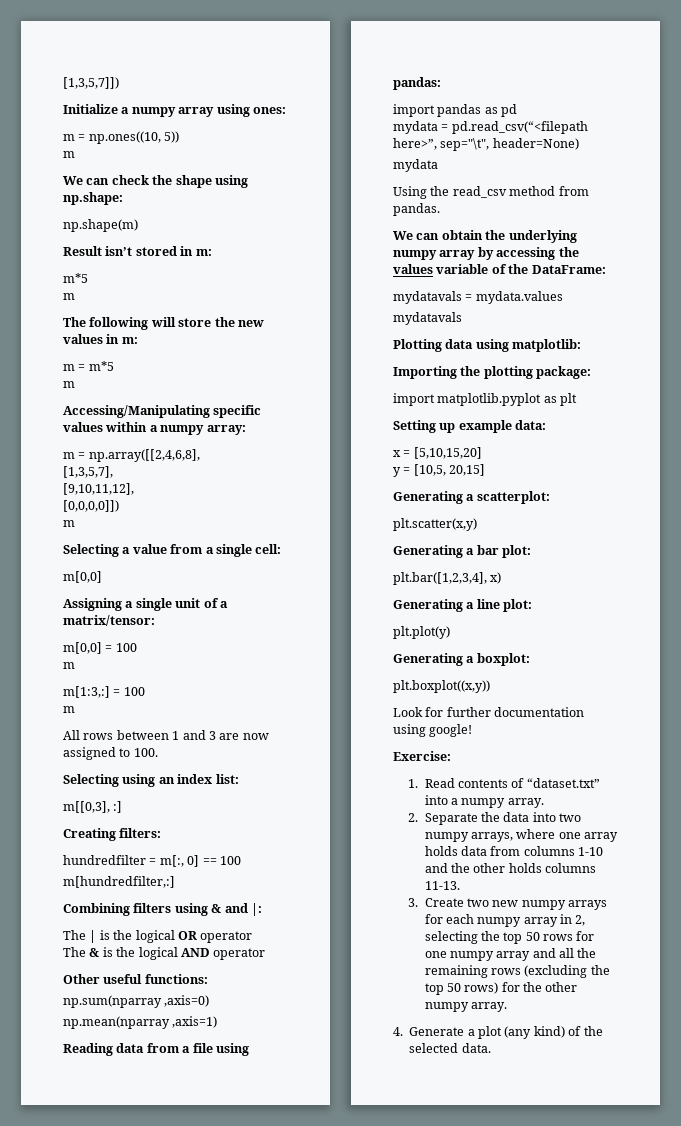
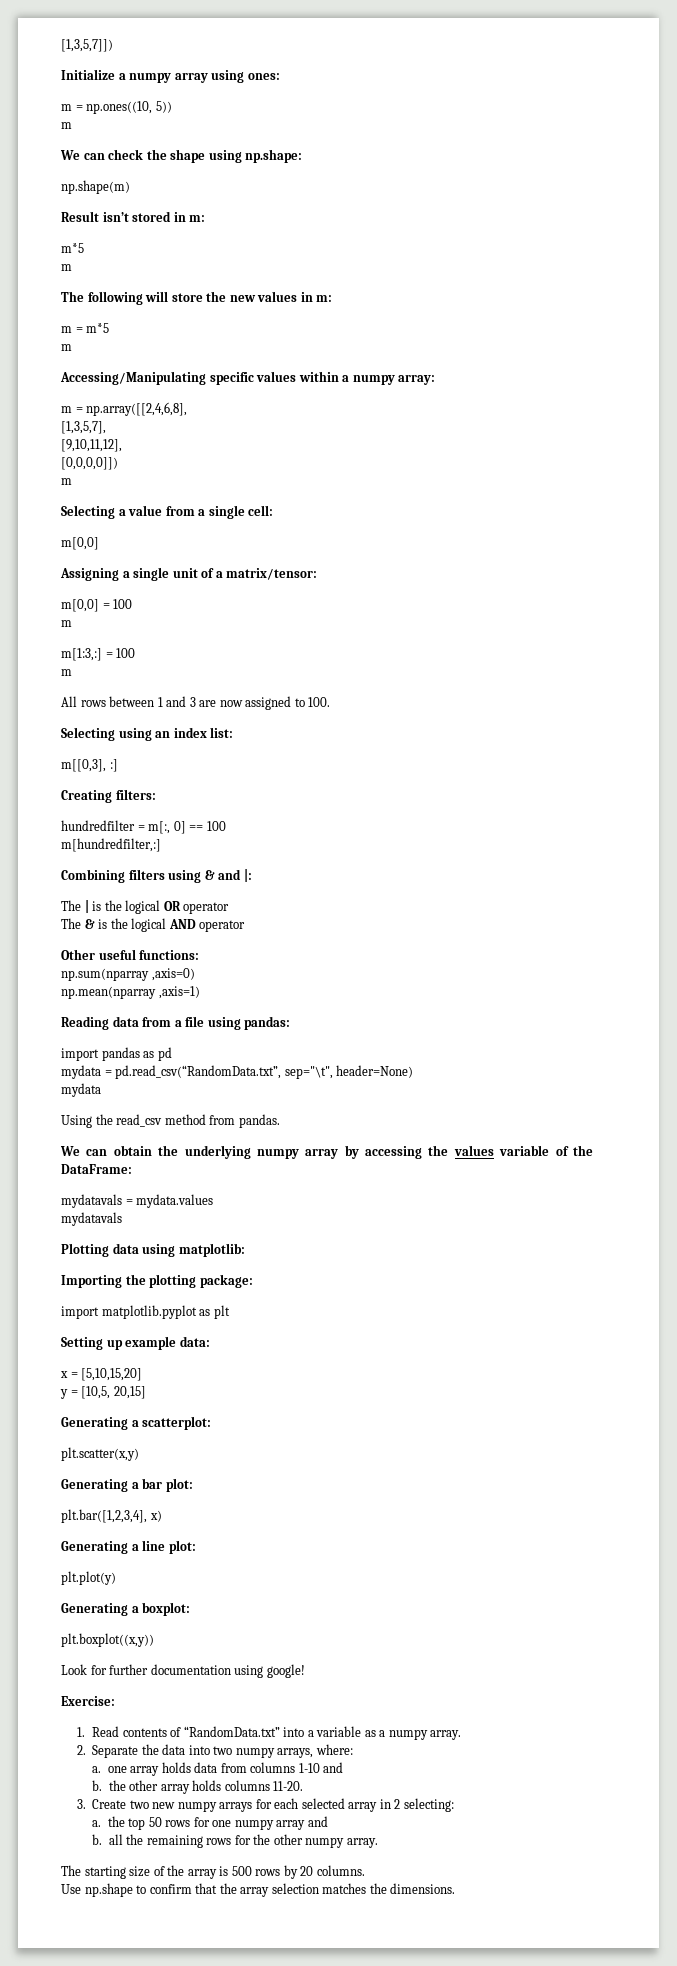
[451,121,588,134] [393,138,437,150] pd.read_csv(“<filepath here>”, -> [115,1065,282,1079] pd.read_csv(“RandomData.txt”,
[526,778,600,788] “dataset.txt” -> [183,1726,280,1737] “RandomData.txt”
(458, 801) none -> [316,1726,386,1737] variable as a
[516,829,556,839] where -> [315,1744,353,1755] [92,1766,102,1773] where: // a.
[450,863,506,873] the other -> [92,1780,190,1794] // b. the other array
[424,881,460,890] 11-13. -> [273,1781,304,1791] 11-20.
[477,917,522,927] numpy -> [301,1798,345,1809] selected
[575,915,586,926] [424,931,478,944] 2, selecting -> [394,1798,454,1812] [92,1820,102,1827] 2 selecting: // a.
(556, 953) none -> [92,1834,103,1845] // b.
[524,965,610,978] [424,982,499,995] (excluding the top 50 rows) -> (232, 1841) none
[393,1026,603,1039] [409,1043,491,1053] 4. Generate a plot (any kind) of the selected data. -> [61,1865,365,1879] [61,1883,456,1897] The starting size of the array is 500 rows by 20 columns. // Use np.shape to confirm that the array selection matches the dimensions.

